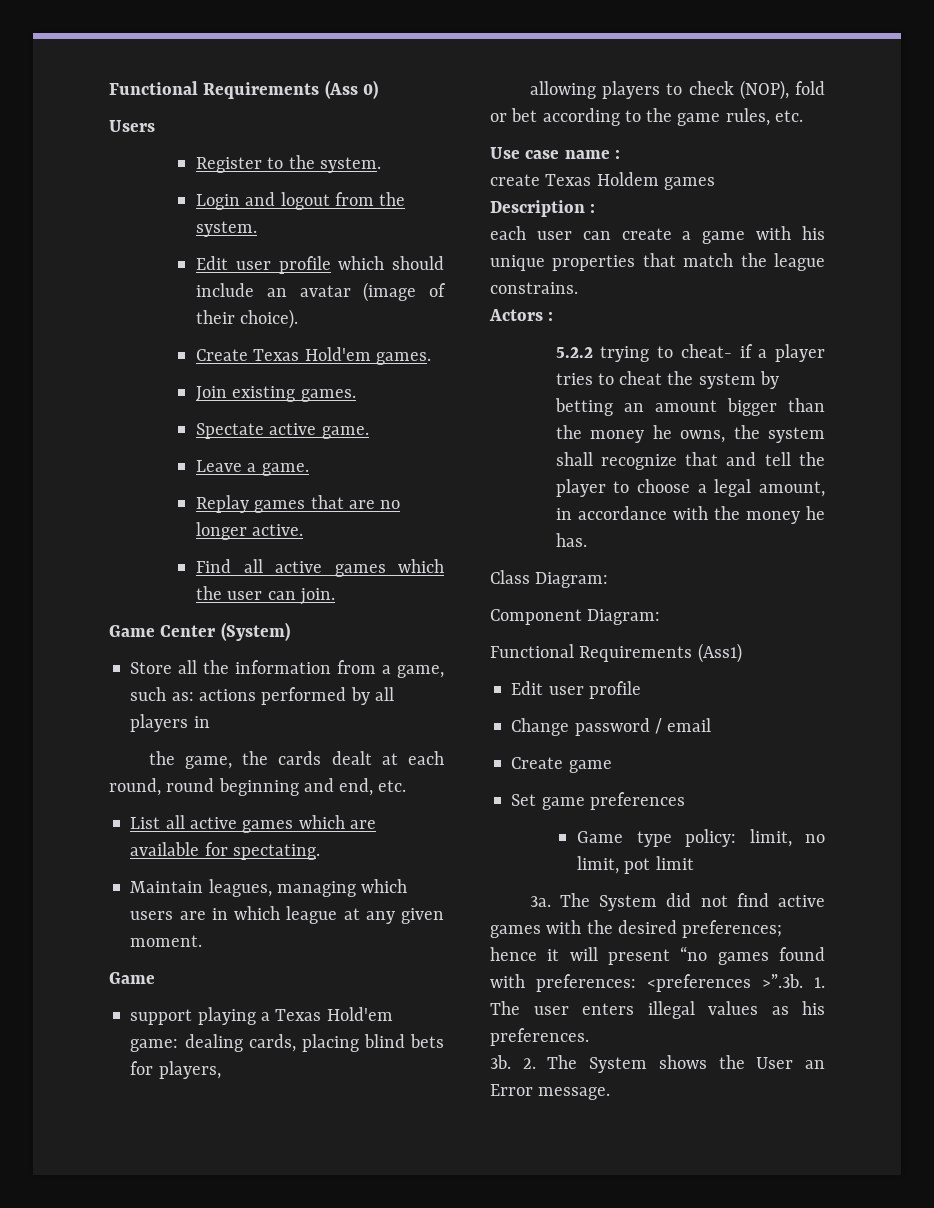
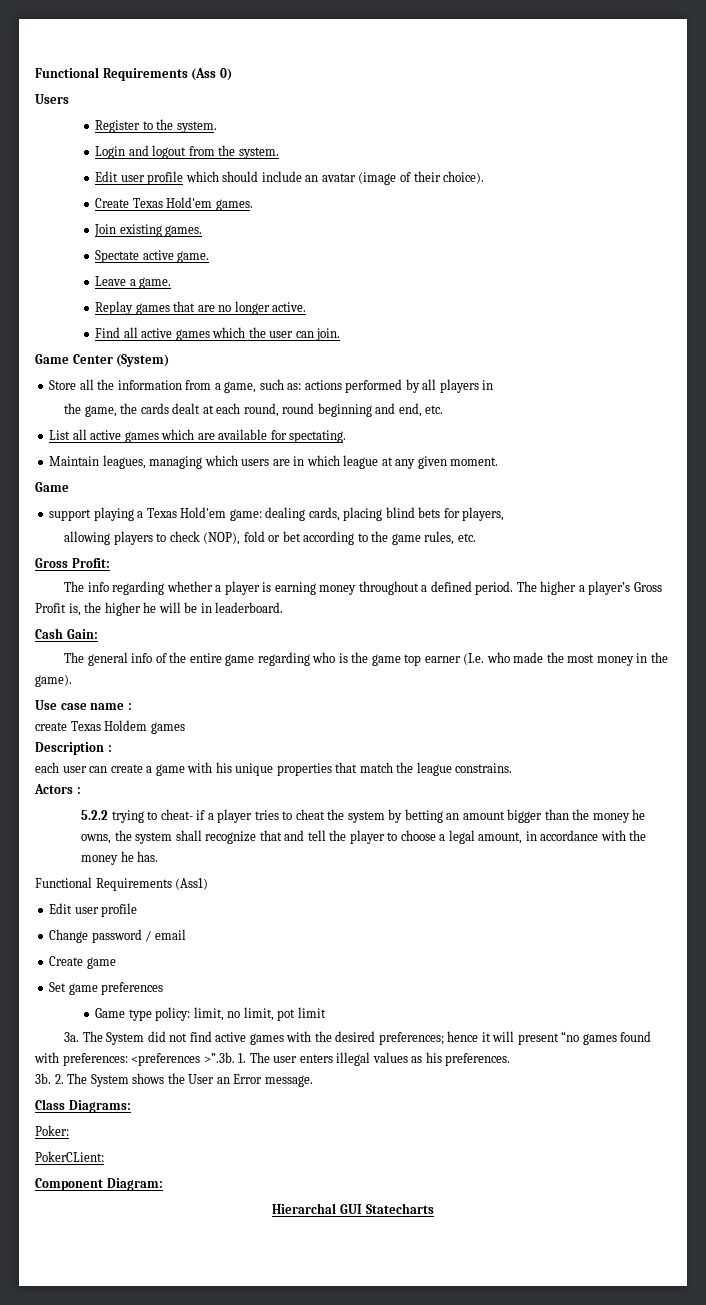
(803, 116) none -> [35,558,110,568] [64,581,662,595] [35,602,284,616] [35,628,98,639] [64,652,668,666] [35,674,72,687] // Gross Profit: // The info regarding whether a player is earning money throughout a defined period. The higher a player’s Gross Profit is, the higher he will be in leaderboard. // Cash Gain: // The general info of the entire game regarding who is the game top earner (I.e. who made the most money in the game).
[490,570,609,588] [490,609,661,625] // Class Diagram: // Component Diagram: -> (159, 856) none
(611, 1093) none -> [35,1099,131,1113] [35,1125,69,1136] [35,1151,104,1162] [35,1178,163,1191] [272,1203,434,1214] // Class Diagrams: // Poker: // PokerCLient: // Component Diagram: // Hierarchal GUI Statecharts

